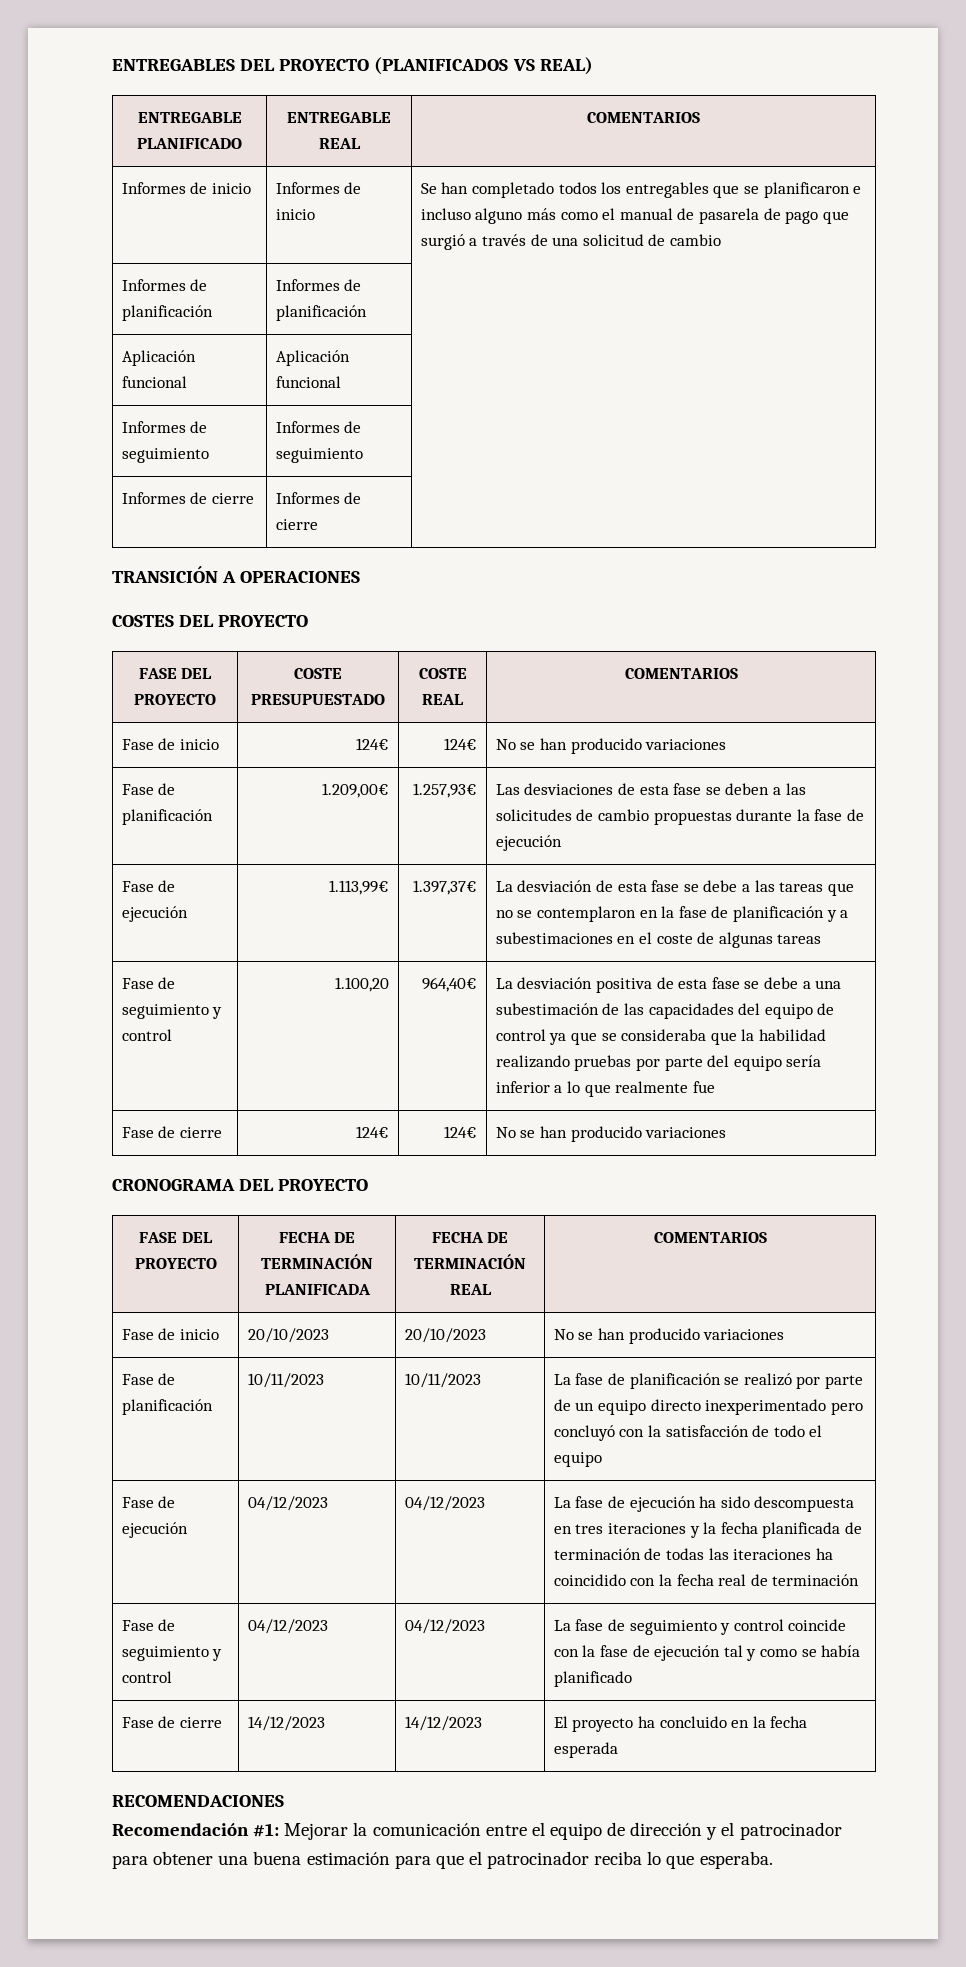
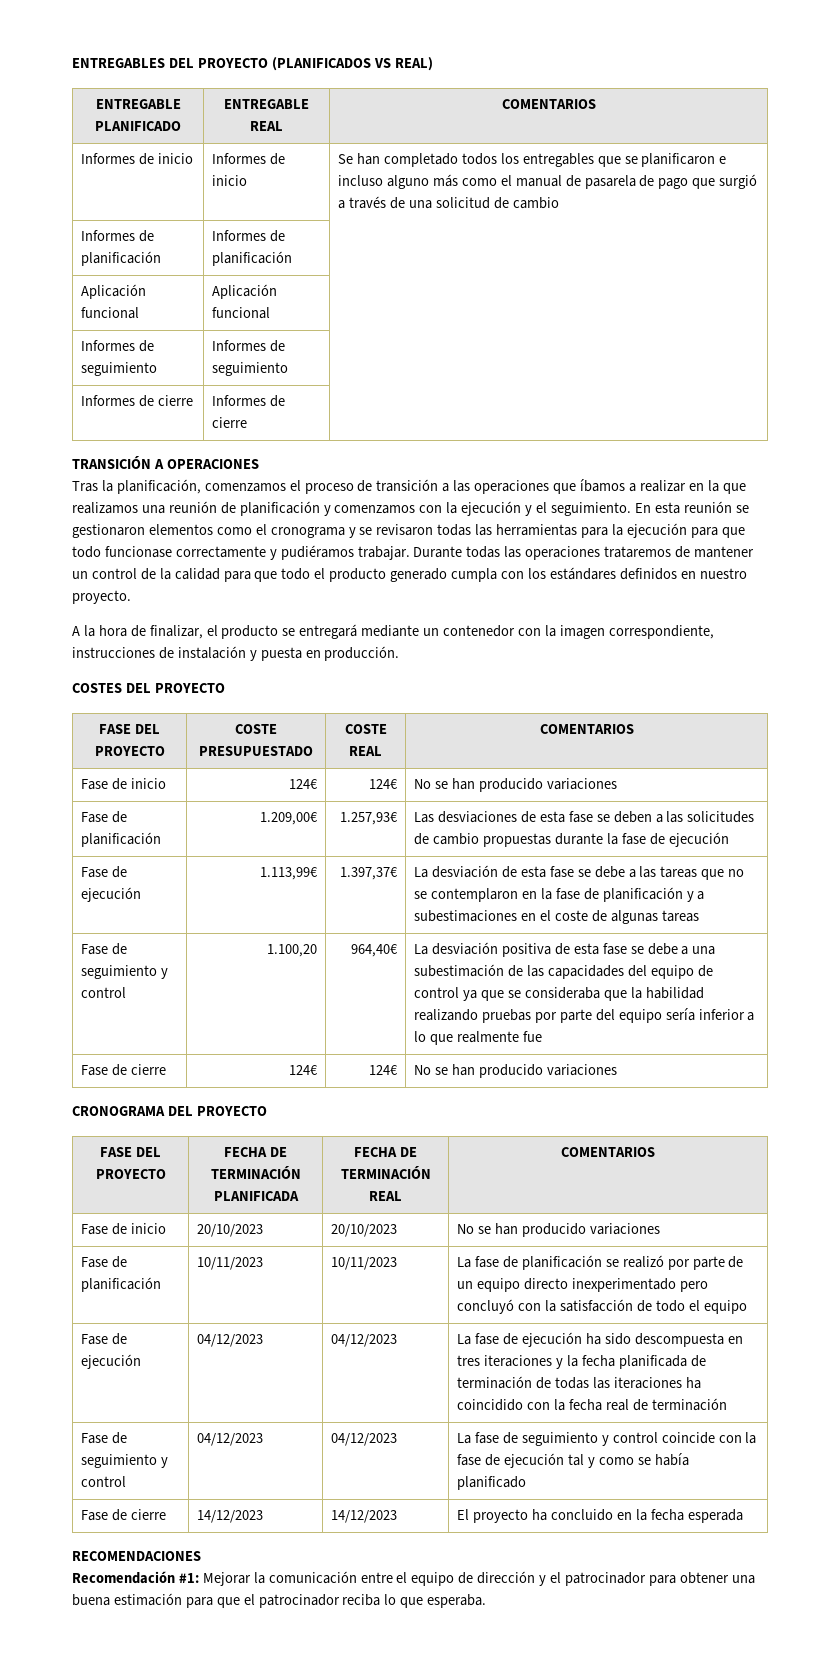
(361, 577) none -> [72,479,746,494] [72,501,749,516] [72,523,745,538] [72,545,754,560] [72,567,747,582] [72,590,131,604] [72,624,714,639] [72,646,400,661] // Tras la planificación, comenzamos el proceso de transición a las operaciones que íbamos a realizar en la que realizamos una reunión de planificación y comenzamos con la ejecución y el seguimiento. En esta reunión se gestionaron elementos como el cronograma y se revisaron todas las herramientas para la ejecución para que todo funcionase correctamente y pudiéramos trabajar. Durante todas las operaciones trataremos de mantener un control de la calidad para que todo el producto generado cumpla con los estándares definidos en nuestro proyecto. // A la hora de finalizar, el producto se entregará mediante un contenedor con la imagen correspondiente, instrucciones de instalación y puesta en producción.

